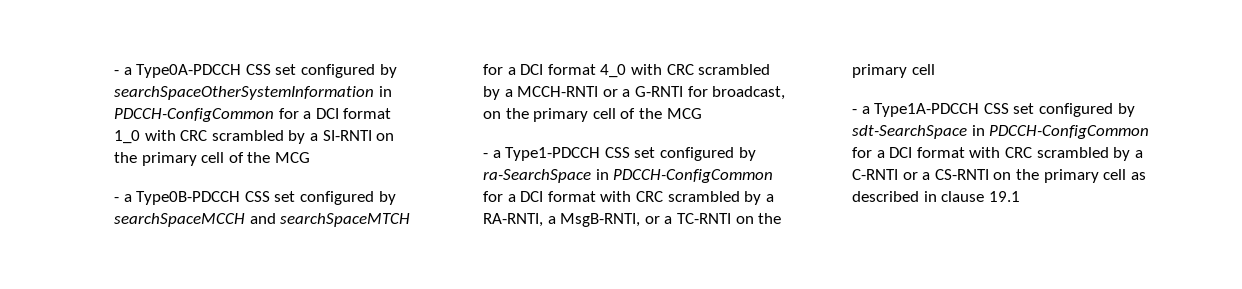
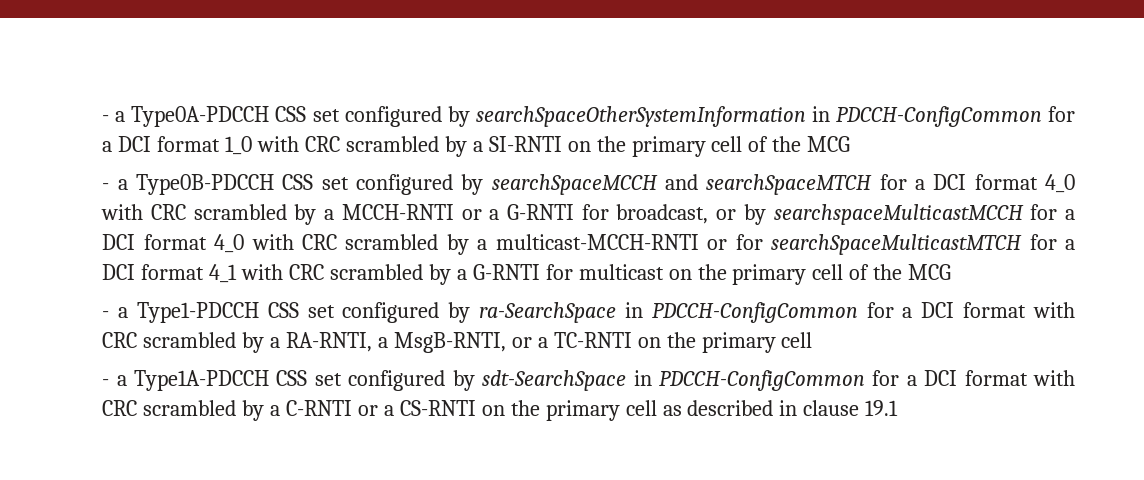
(786, 93) none -> [716,204,1076,225] [102,234,1075,255] [102,264,664,285] or by searchspaceMulticastMCCH for a DCI format 4_0 with CRC scrambled by a multicast-MCCH-RNTI or for searchSpaceMulticastMTCH for a DCI format 4_1 with CRC scrambled by a G-RNTI for multicast

